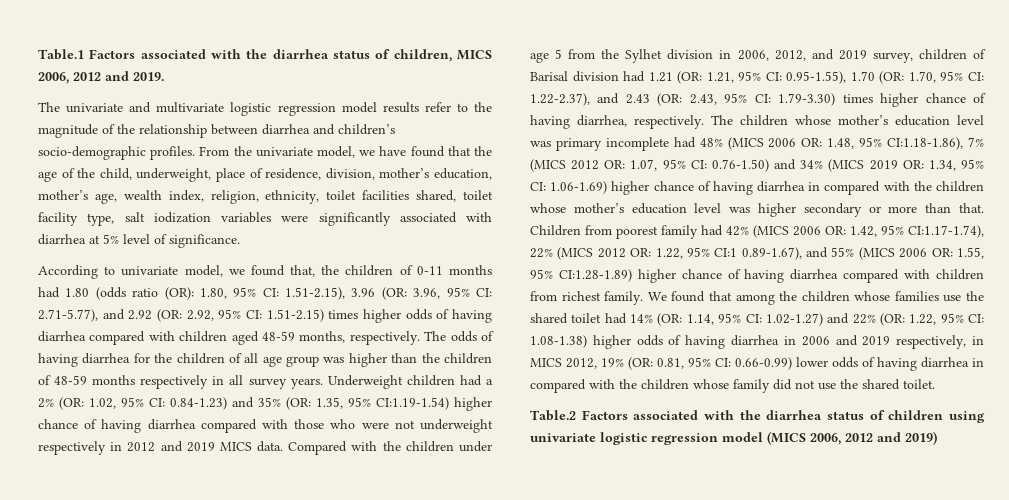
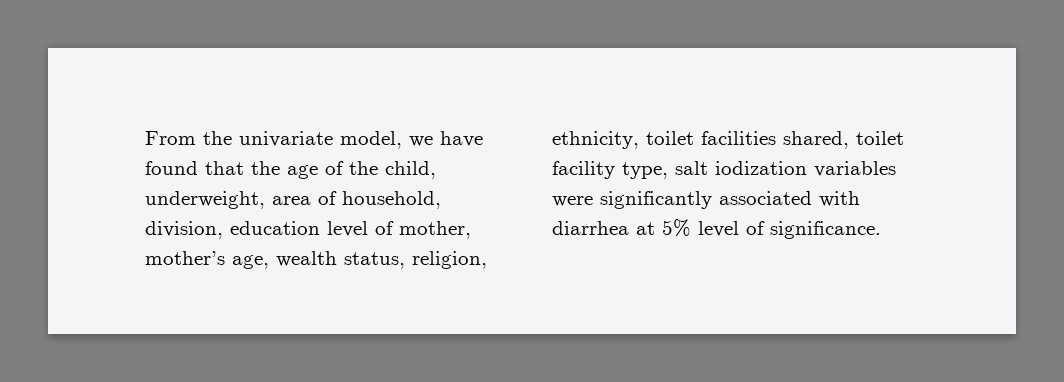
[38,49,492,62] [38,71,164,84] [38,102,493,116] [38,124,395,138] [38,146,196,160] Table.1 Factors associated with the diarrhea status of children, MICS 2006, 2012 and 2019. // The univariate and multivariate logistic regression model results refer to the magnitude of the relationship between diarrhea and children’s socio-demographic profiles. -> (145, 138) none
[216,168,493,182] place of residence, division, mother’s education, -> [272,191,441,209] [145,221,471,239] area of household, division, education level of mother,
[168,190,204,202] index, -> [344,252,405,269] status,
[38,265,493,279] [38,287,492,300] [38,309,493,323] [38,331,494,345] [38,353,492,367] [38,375,493,389] [38,397,492,411] [38,419,493,433] [38,441,493,455] [530,49,986,63] [530,71,984,84] [530,93,986,107] [530,115,984,129] [530,137,985,151] [530,159,984,172] [530,181,984,195] [530,203,984,217] [530,225,984,239] [530,247,984,260] [530,269,984,283] [530,291,984,305] [530,313,984,326] [530,335,984,349] [530,357,984,371] [530,379,935,393] [530,410,985,423] [530,431,937,445] // According to univariate model, we found that, the children of 0-11 months had 1.80 (odds ratio (OR): 1.80, 95% CI: 1.51-2.15), 3.96 (OR: 3.96, 95% CI: 2.71-5.77), and 2.92 (OR: 2.92, 95% CI: 1.51-2.15) times higher odds of having diarrhea compared with children aged 48-59 months, respectively. The odds of having diarrhea for the children of all age group was higher than the children of 48-59 months respectively in all survey years. Underweight children had a 2% (OR: 1.02, 95% CI: 0.84-1.23) and 35% (OR: 1.35, 95% CI:1.19-1.54) higher chance of having diarrhea compared with those who were not underweight respectively in 2012 and 2019 MICS data. Compared with the children under age 5 from the Sylhet division in 2006, 2012, and 2019 survey, children of Barisal division had 1.21 (OR: 1.21, 95% CI: 0.95-1.55), 1.70 (OR: 1.70, 95% CI: 1.22-2.37), and 2.43 (OR: 2.43, 95% CI: 1.79-3.30) times higher chance of having diarrhea, respectively. The children whose mother’s education level was primary incomplete had 48% (MICS 2006 OR: 1.48, 95% CI:1.18-1.86), 7% (MICS 2012 OR: 1.07, 95% CI: 0.76-1.50) and 34% (MICS 2019 OR: 1.34, 95% CI: 1.06-1.69) higher chance of having diarrhea in compared with the children whose mother’s education level was higher secondary or more than that. Children from poorest family had 42% (MICS 2006 OR: 1.42, 95% CI:1.17-1.74), 22% (MICS 2012 OR: 1.22, 95% CI:1 0.89-1.67), and 55% (MICS 2006 OR: 1.55, 95% CI:1.28-1.89) higher chance of having diarrhea compared with children from richest family. We found that among the children whose families use the shared toilet had 14% (OR: 1.14, 95% CI: 1.02-1.27) and 22% (OR: 1.22, 95% CI: 1.08-1.38) higher odds of having diarrhea in 2006 and 2019 respectively, in MICS 2012, 19% (OR: 0.81, 95% CI: 0.66-0.99) lower odds of having diarrhea in compared with the children whose family did not use the shared toilet. // Table.2 Factors associated with the diarrhea status of children using univariate logistic regression model (MICS 2006, 2012 and 2019) -> (881, 230) none

